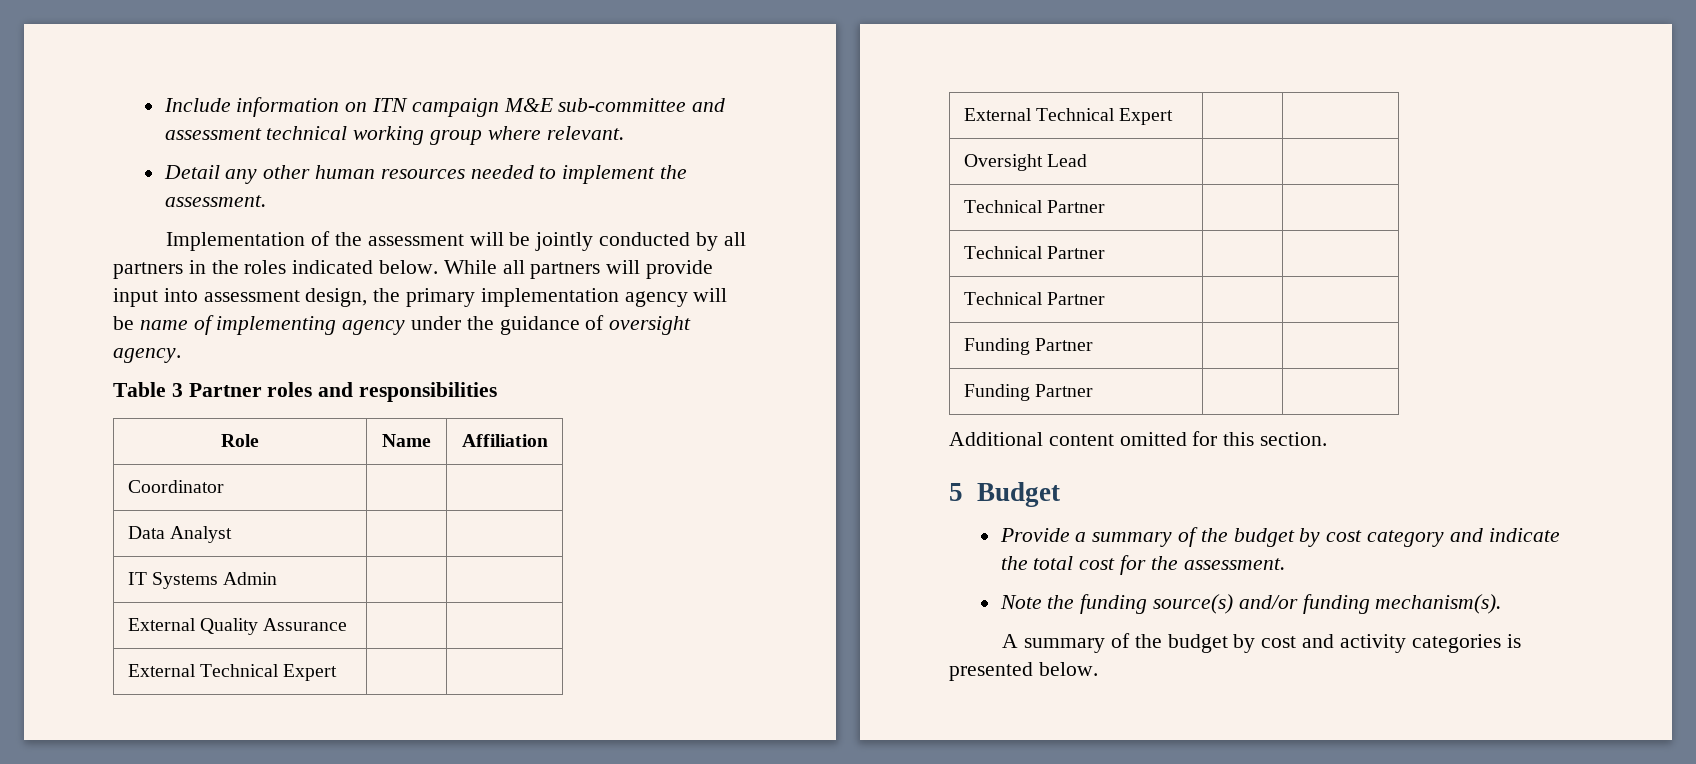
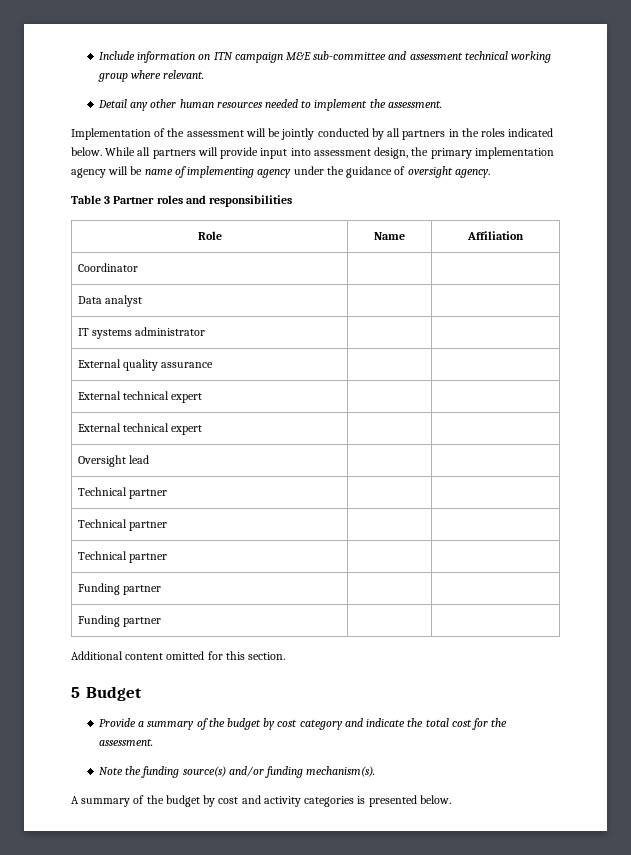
[170,526,233,543] Analyst -> [105,295,143,307] analyst
[152,572,278,589] [127,618,348,635] [127,664,338,681] [963,108,1174,125] Systems Admin | | // External Quality Assurance | | // External Technical Expert | | // External Technical Expert -> [92,327,206,339] [77,359,214,371] [77,391,203,403] [77,423,203,435] systems administrator | | // External quality assurance | | // External technical expert | | // External technical expert
[1047,154,1088,167] [963,200,1106,213] [963,246,1106,259] [963,292,1106,305] [963,338,1094,355] [963,384,1094,401] Lead | | // Technical Partner | | // Technical Partner | | // Technical Partner | | // Funding Partner | | // Funding Partner -> [129,455,150,464] [77,487,168,499] [77,519,168,531] [77,551,168,563] [77,583,162,595] [77,615,162,627] lead | | // Technical partner | | // Technical partner | | // Technical partner | | // Funding partner | | // Funding partner

